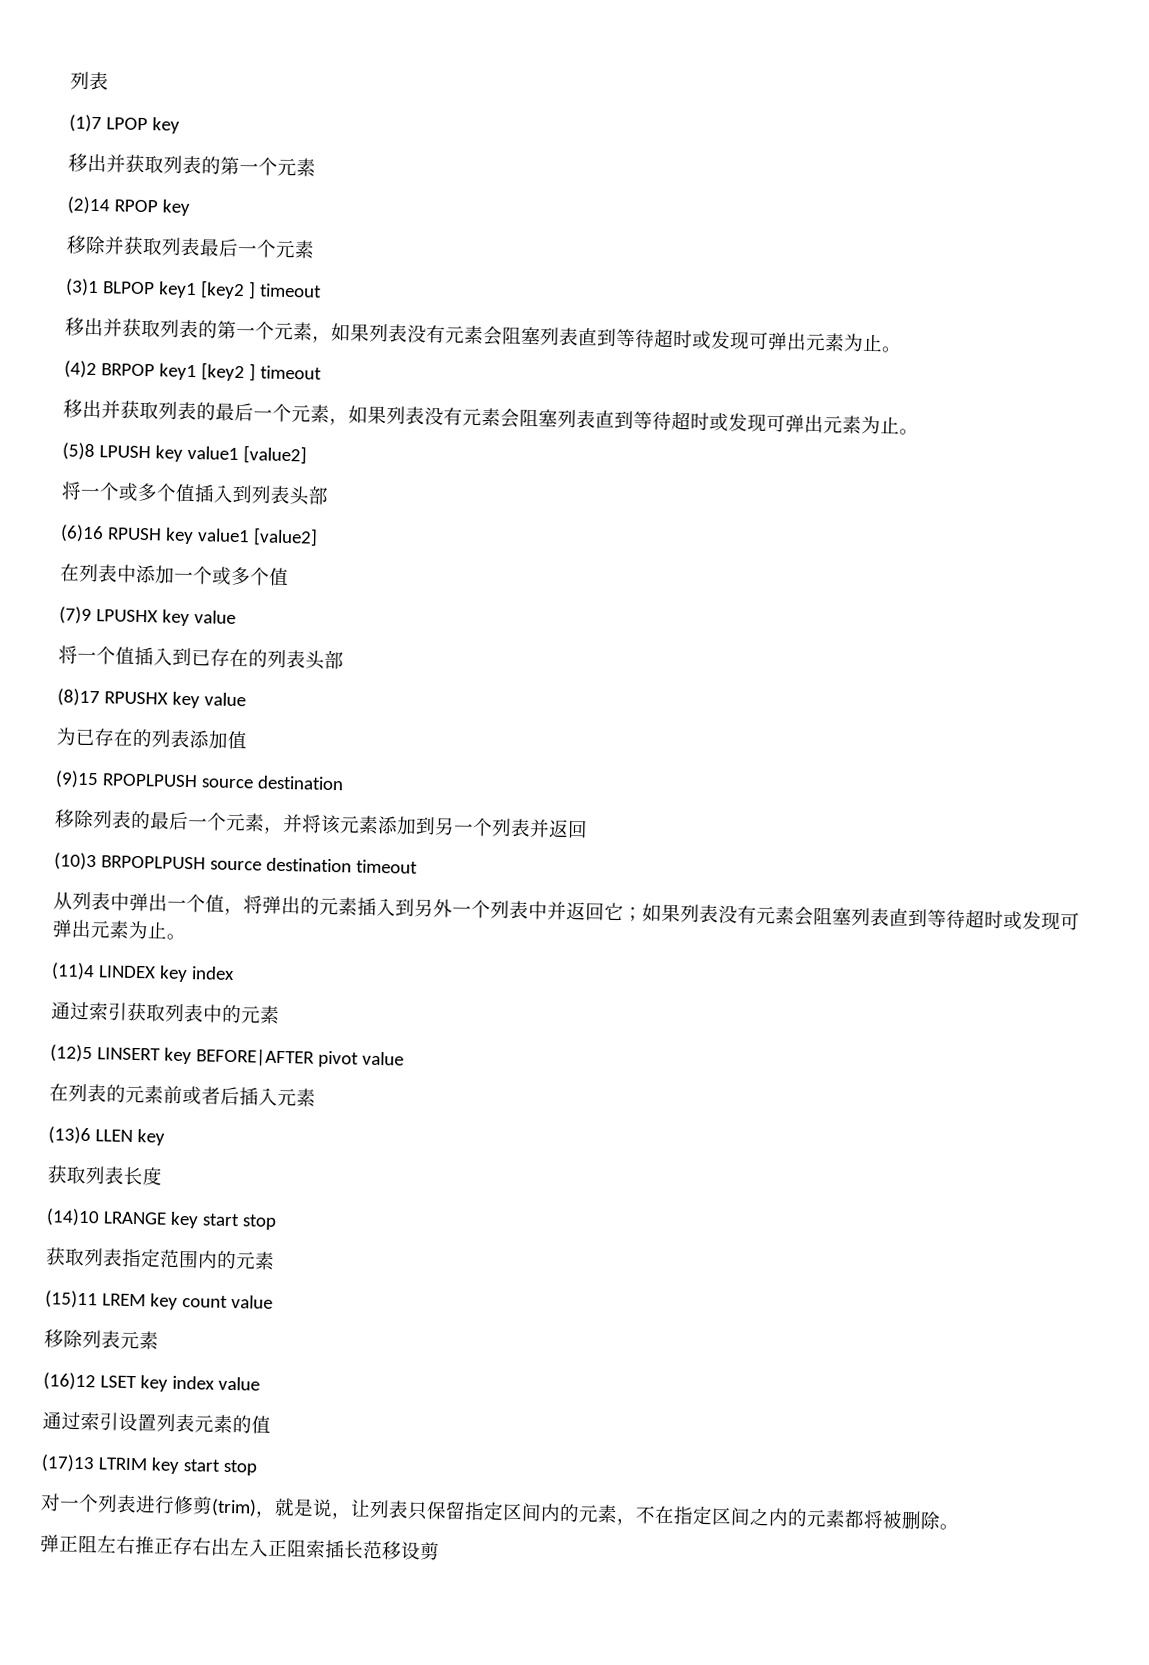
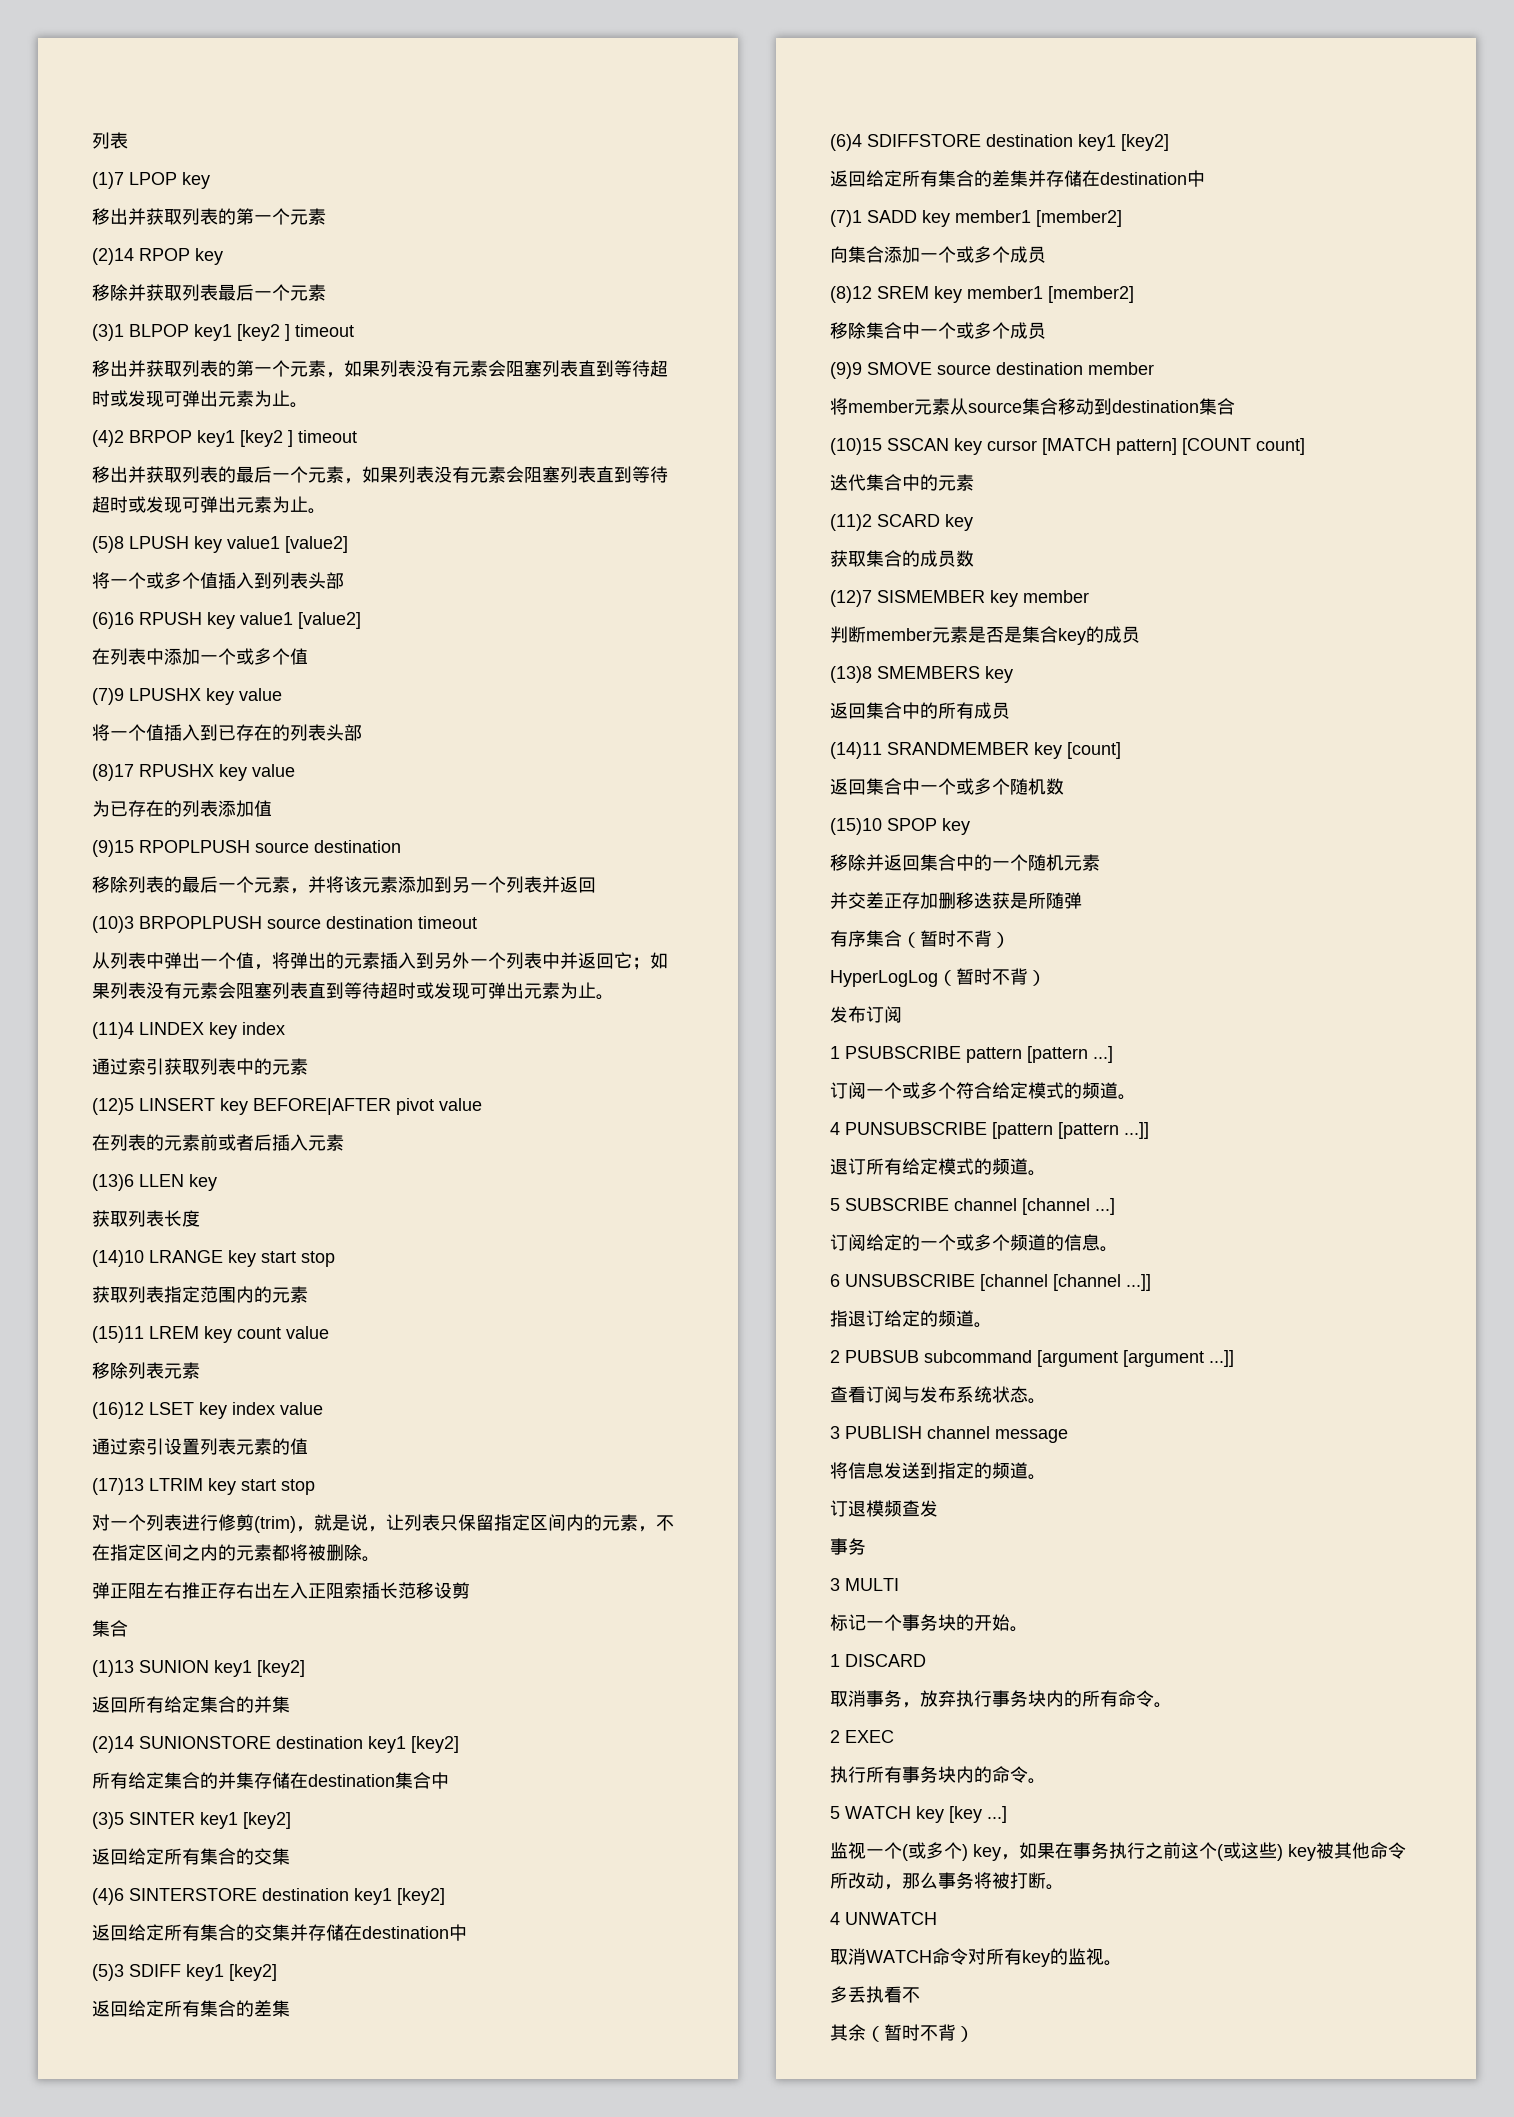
(440, 1551) none -> [92,1620,128,1637] [92,1660,305,1677] [92,1696,290,1713] [92,1736,459,1753] [92,1772,449,1789] [92,1812,291,1829] [92,1848,290,1865] [92,1888,445,1905] [92,1924,467,1941] [92,1964,277,1981] [92,2000,290,2017] [830,134,1169,151] [830,170,1205,187] [830,210,1122,227] [830,246,1046,263] [830,286,1134,303] [830,322,1046,339] [830,362,1154,379] [830,398,1235,415] [830,438,1305,455] [830,474,974,491] [830,514,973,531] [830,550,974,567] [830,590,1089,607] [830,626,1140,645] [830,666,1013,683] [830,702,1010,719] [830,742,1121,759] [830,778,1064,795] [830,818,970,835] [830,854,1100,871] [830,892,1082,909] [830,930,1010,948] [830,968,1046,987] [830,1006,902,1023] [830,1046,1113,1063] [830,1082,1136,1100] [830,1122,1149,1139] [830,1158,1046,1176] [830,1198,1115,1215] [830,1234,1118,1252] [830,1274,1151,1291] [830,1310,992,1328] [830,1350,1234,1367] [830,1386,1046,1404] [830,1426,1068,1443] [830,1462,1046,1480] [830,1500,938,1517] [830,1538,866,1555] [830,1578,899,1591] [830,1614,1028,1632] [830,1654,926,1667] [830,1690,1172,1708] [830,1730,894,1743] [830,1766,1046,1784] [830,1806,1007,1823] [830,1842,1406,1861] [830,1872,1064,1890] [830,1912,937,1925] [830,1948,1122,1967] [830,1986,920,2003] [830,2024,974,2042] // 集合 // (1)13 SUNION key1 [key2] // 返回所有给定集合的并集 // (2)14 SUNIONSTORE destination key1 [key2] // 所有给定集合的并集存储在destination集合中 // (3)5 SINTER key1 [key2] // 返回给定所有集合的交集 // (4)6 SINTERSTORE destination key1 [key2] // 返回给定所有集合的交集并存储在destination中 // (5)3 SDIFF key1 [key2] // 返回给定所有集合的差集 // (6)4 SDIFFSTORE destination key1 [key2] // 返回给定所有集合的差集并存储在destination中 // (7)1 SADD key member1 [member2] // 向集合添加一个或多个成员 // (8)12 SREM key member1 [member2] // 移除集合中一个或多个成员 // (9)9 SMOVE source destination member // 将member元素从source集合移动到destination集合 // (10)15 SSCAN key cursor [MATCH pattern] [COUNT count] // 迭代集合中的元素 // (11)2 SCARD key // 获取集合的成员数 // (12)7 SISMEMBER key member // 判断member元素是否是集合key的成员 // (13)8 SMEMBERS key // 返回集合中的所有成员 // (14)11 SRANDMEMBER key [count] // 返回集合中一个或多个随机数 // (15)10 SPOP key // 移除并返回集合中的一个随机元素 // 并交差正存加删移迭获是所随弹 // 有序集合（暂时不背） // HyperLogLog（暂时不背） // 发布订阅 // 1 PSUBSCRIBE pattern [pattern ...] // 订阅一个或多个符合给定模式的频道。 // 4 PUNSUBSCRIBE [pattern [pattern ...]] // 退订所有给定模式的频道。 // 5 SUBSCRIBE channel [channel ...] // 订阅给定的一个或多个频道的信息。 // 6 UNSUBSCRIBE [channel [channel ...]] // 指退订给定的频道。 // 2 PUBSUB subcommand [argument [argument ...]] // 查看订阅与发布系统状态。 // 3 PUBLISH channel message // 将信息发送到指定的频道。 // 订退模频查发 // 事务 // 3 MULTI // 标记一个事务块的开始。 // 1 DISCARD // 取消事务，放弃执行事务块内的所有命令。 // 2 EXEC // 执行所有事务块内的命令。 // 5 WATCH key [key ...] // 监视一个(或多个) key，如果在事务执行之前这个(或这些) key被其他命令所改动，那么事务将被打断。 // 4 UNWATCH // 取消WATCH命令对所有key的监视。 // 多丢执看不 // 其余（暂时不背）

